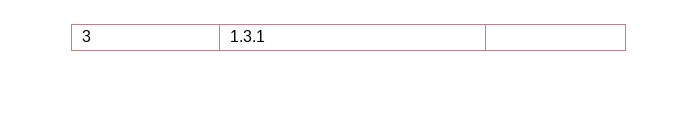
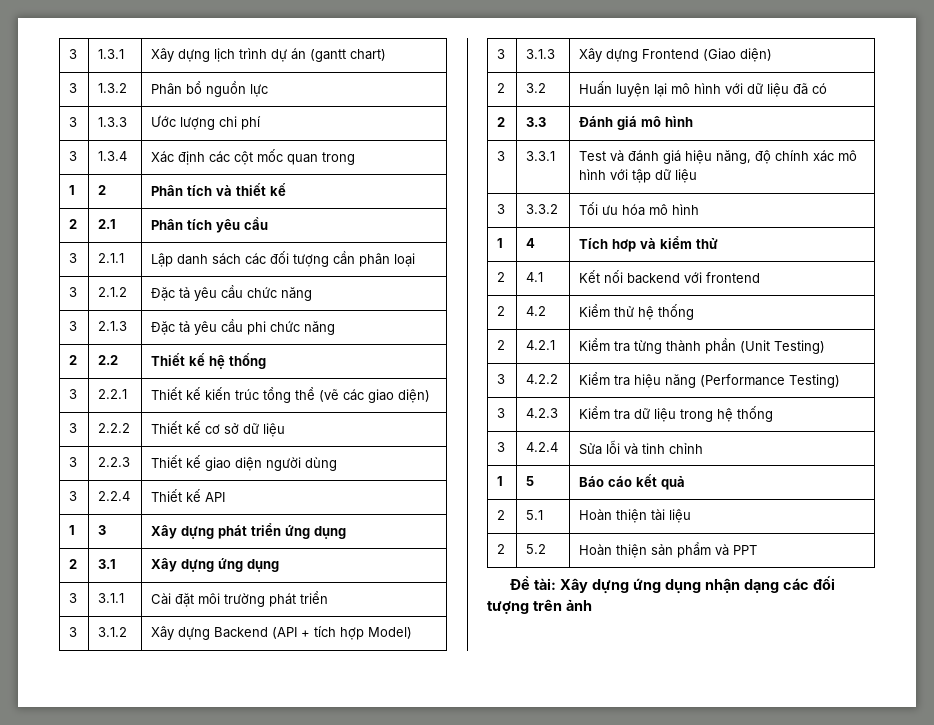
(266, 36) none -> [151,48,387,62] [69,83,78,93] [98,83,128,93] [151,81,269,97] [69,117,78,127] [98,117,128,127] [151,115,262,130] [69,151,78,161] [98,151,128,161] [151,149,356,165] [69,185,76,195] [98,185,107,195] [151,183,287,196] [69,219,78,229] [98,219,117,229] [151,217,269,233] [69,253,78,263] [98,253,125,263] [151,251,416,267] [69,287,78,297] [98,287,128,297] [151,285,313,301] [69,321,78,331] [98,321,128,331] [151,319,336,335] [69,355,78,365] [98,355,119,365] [151,353,267,369] [69,389,78,399] [98,389,128,399] [151,387,431,403] [69,423,78,433] [98,423,131,433] [151,421,286,437] [69,457,78,467] [98,457,131,467] [151,455,338,471] [69,491,78,501] [98,491,131,501] [151,489,226,502] [69,525,76,535] [98,525,107,535] [151,523,347,539] [69,559,78,569] [98,559,117,569] [151,558,280,572] [69,593,78,603] [98,593,125,603] [151,591,329,607] [69,627,78,637] [98,627,128,637] [151,626,413,640] [497,49,506,59] [526,49,556,59] [579,48,773,62] [497,83,506,93] [526,83,547,93] [579,81,828,97] [497,117,506,127] [526,117,547,127] [579,116,694,130] [497,151,506,161] [526,151,556,161] [579,150,858,164] [579,169,698,183] [497,204,506,214] [526,204,559,214] [579,202,700,216] [497,238,504,248] [526,238,536,248] [579,236,719,252] [497,272,506,282] [526,272,544,282] [579,270,761,284] [497,306,506,316] [526,306,547,316] [579,304,695,320] [497,340,506,350] [526,340,556,350] [579,338,826,354] [497,374,506,384] [526,374,559,384] [579,372,841,388] [497,408,506,418] [526,408,559,418] [579,406,774,422] [497,442,506,452] [526,442,559,452] [579,440,704,455] [497,476,504,486] [526,476,535,486] [579,474,686,490] [497,510,506,520] [526,510,544,520] [579,509,692,523] [497,544,506,554] [526,544,547,554] [579,542,758,558] [510,576,836,594] [487,599,592,614] Xây dựng lịch trình dự án (gantt chart) // 3 | 1.3.2 | Phân bổ nguồn lực // 3 | 1.3.3 | Ước lượng chi phí // 3 | 1.3.4 | Xác định các cột mốc quan trong // 1 | 2 | Phân tích và thiết kế // 2 | 2.1 | Phân tích yêu cầu // 3 | 2.1.1 | Lập danh sách các đối tượng cần phân loại // 3 | 2.1.2 | Đặc tả yêu cầu chức năng // 3 | 2.1.3 | Đặc tả yêu cầu phi chức năng // 2 | 2.2 | Thiết kế hệ thống // 3 | 2.2.1 | Thiết kế kiến trúc tổng thể (vẽ các giao diện) // 3 | 2.2.2 | Thiết kế cơ sở dữ liệu // 3 | 2.2.3 | Thiết kế giao diện người dùng // 3 | 2.2.4 | Thiết kế API // 1 | 3 | Xây dựng phát triển ứng dụng // 2 | 3.1 | Xây dựng ứng dụng // 3 | 3.1.1 | Cài đặt môi trường phát triển // 3 | 3.1.2 | Xây dựng Backend (API + tích hợp Model) // 3 | 3.1.3 | Xây dựng Frontend (Giao diện) // 2 | 3.2 | Huấn luyện lại mô hình với dữ liệu đã có // 2 | 3.3 | Đánh giá mô hình // 3 | 3.3.1 | Test và đánh giá hiệu năng, độ chính xác mô hình với tập dữ liệu // 3 | 3.3.2 | Tối ưu hóa mô hình // 1 | 4 | Tích hơp và kiểm thử // 2 | 4.1 | Kết nối backend với frontend // 2 | 4.2 | Kiểm thử hệ thống // 2 | 4.2.1 | Kiểm tra từng thành phần (Unit Testing) // 3 | 4.2.2 | Kiểm tra hiệu năng (Performance Testing) // 3 | 4.2.3 | Kiểm tra dữ liệu trong hệ thống // 3 | 4.2.4 | Sửa lỗi và tinh chỉnh // 1 | 5 | Báo cáo kết quả // 2 | 5.1 | Hoàn thiện tài liệu // 2 | 5.2 | Hoàn thiện sản phẩm và PPT // Đề tài: Xây dựng ứng dụng nhận dạng các đối tượng trên ảnh

